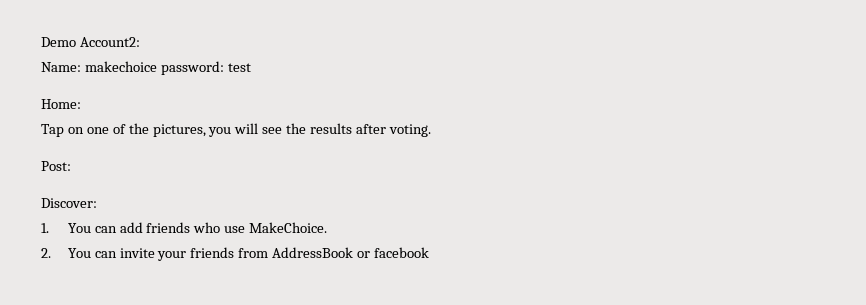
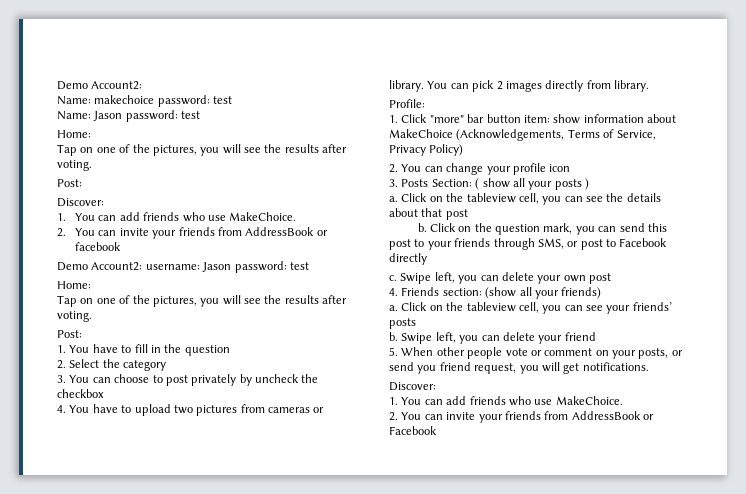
(251, 67) none -> [57,110,201,122] // Name: Jason password: test
(429, 252) none -> [57,261,309,273] [57,281,91,289] [57,295,348,307] [57,311,92,322] [57,330,82,338] [57,344,230,356] [57,359,167,371] [57,374,319,386] [57,389,104,398] [57,404,325,416] [389,80,649,92] [389,99,425,108] [389,114,676,124] [389,129,656,141] [389,144,464,156] [389,163,571,175] [389,178,589,190] [389,193,661,205] [389,208,468,220] [417,223,667,235] [389,238,668,250] [389,253,427,265] [389,272,611,284] [389,287,602,299] [389,302,672,314] [389,318,416,329] [389,332,596,344] [389,347,683,359] [389,362,649,374] [389,382,436,391] [389,396,623,406] [389,411,654,423] [389,426,437,435] // Demo Account2: username: Jason password: test // Home: // Tap on one of the pictures, you will see the results after voting. // Post: // 1. You have to fill in the question // 2. Select the category // 3. You can choose to post privately by uncheck the checkbox // 4. You have to upload two pictures from cameras or library. You can pick 2 images directly from library. // Profile: // 1. Click "more" bar button item: show information about MakeChoice (Acknowledgements, Terms of Service, Privacy Policy) // 2. You can change your profile icon // 3. Posts Section: ( show all your posts ) // a. Click on the tableview cell, you can see the details about that post // b. Click on the question mark, you can send this post to your friends through SMS, or post to Facebook directly // c. Swipe left, you can delete your own post // 4. Friends section: (show all your friends) // a. Click on the tableview cell, you can see your friends’ posts // b. Swipe left, you can delete your friend // 5. When other people vote or comment on your posts, or send you friend request, you will get notifications. // Discover: // 1. You can add friends who use MakeChoice. // 2. You can invite your friends from AddressBook or Facebook

